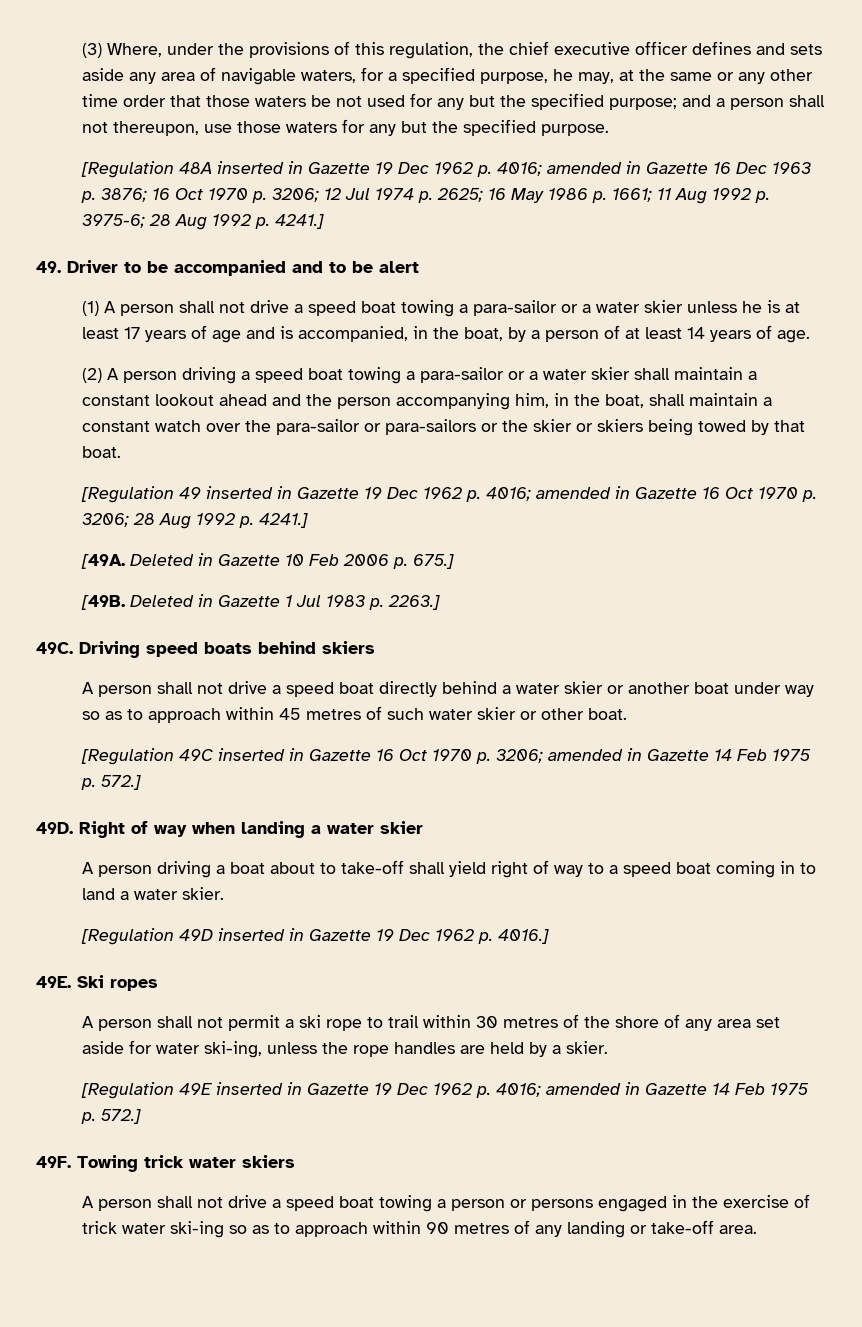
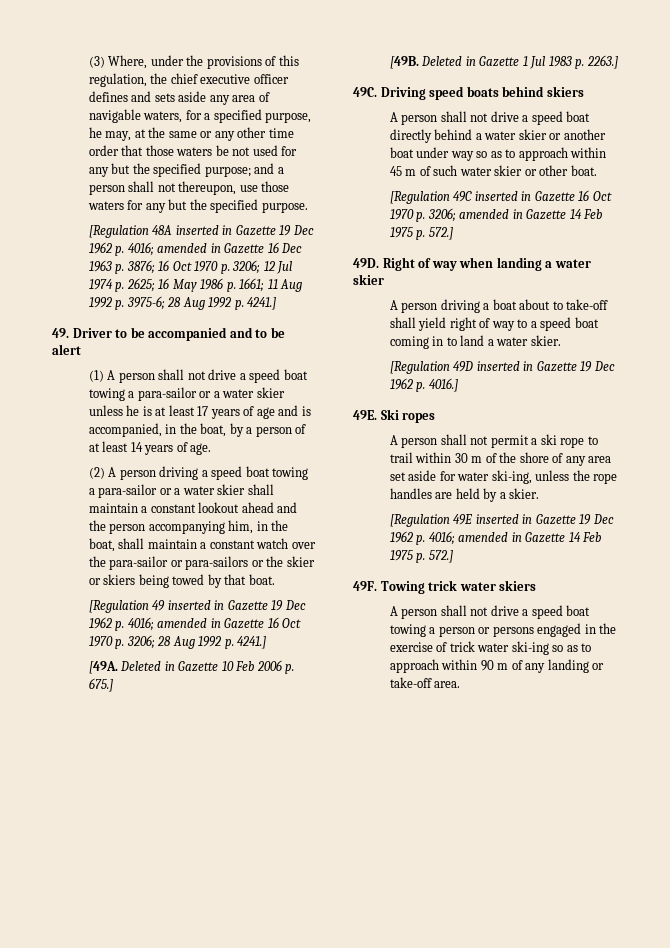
[305,709,361,720] metres -> [405,169,417,176] m
[502,1017,558,1028] metres -> [471,456,483,463] m
[453,1223,509,1234] metres -> [497,663,509,670] m

